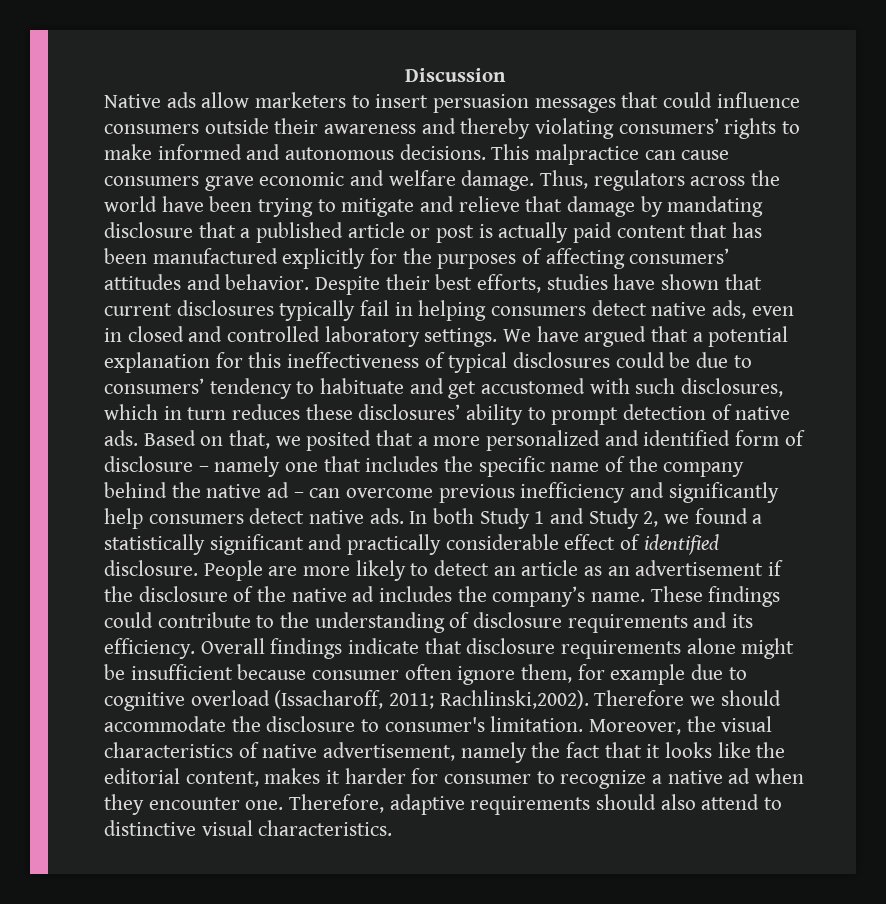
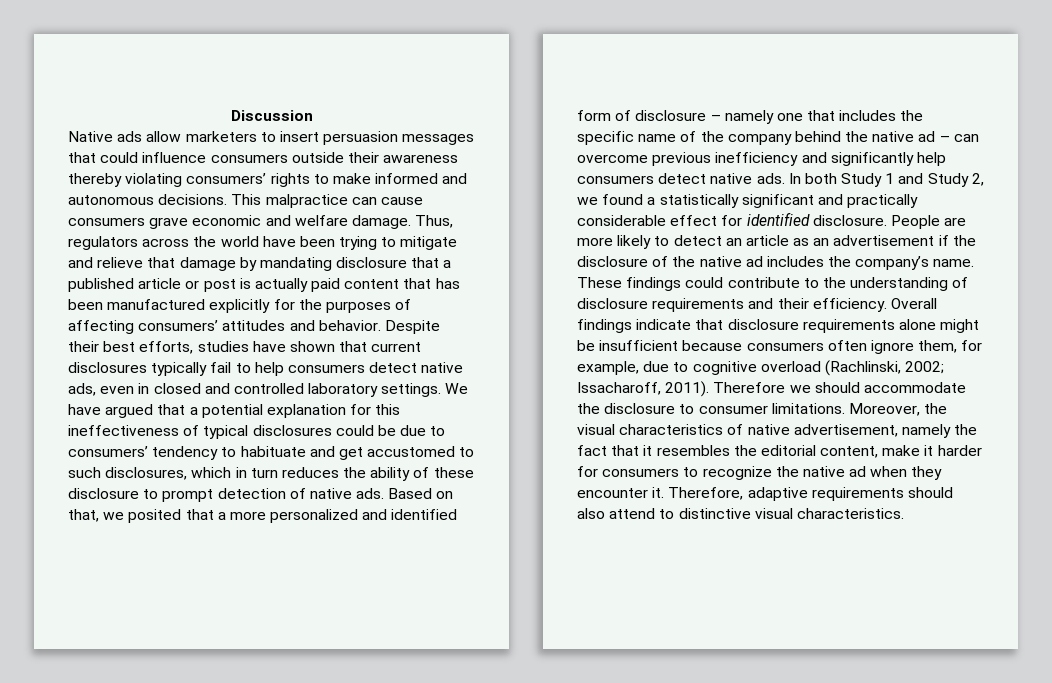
[421,118,456,134] and -> (459, 158) none
[394,300,487,321] in helping -> [235,362,284,376] to help
[589,378,630,394] with -> [459,447,475,457] to
[305,404,524,425] these disclosures’ ability -> [343,467,474,481] [68,488,139,499] the ability of these disclosure
[620,534,641,550] of -> [721,215,743,226] for
[732,614,754,628] its -> [777,298,809,309] their
[312,670,400,680] consumer -> [746,342,824,351] consumers
[610,664,686,685] example -> [577,361,639,375] example,
[274,690,589,709] (Issacharoff, 2011; Rachlinski,2002). -> [824,360,945,376] [577,381,710,397] (Rachlinski, 2002; Issacharoff, 2011).
[384,716,584,732] consumer's limitation. -> [698,403,845,414] consumer limitations.
[665,742,751,758] looks like -> [656,445,730,456] resembles
[264,768,321,784] makes -> [882,445,921,456] make
[444,774,532,784] consumer -> [602,468,680,477] consumers
[652,774,663,784] a -> [775,466,799,477] the
[245,800,284,810] one. -> [652,487,665,498] it.

